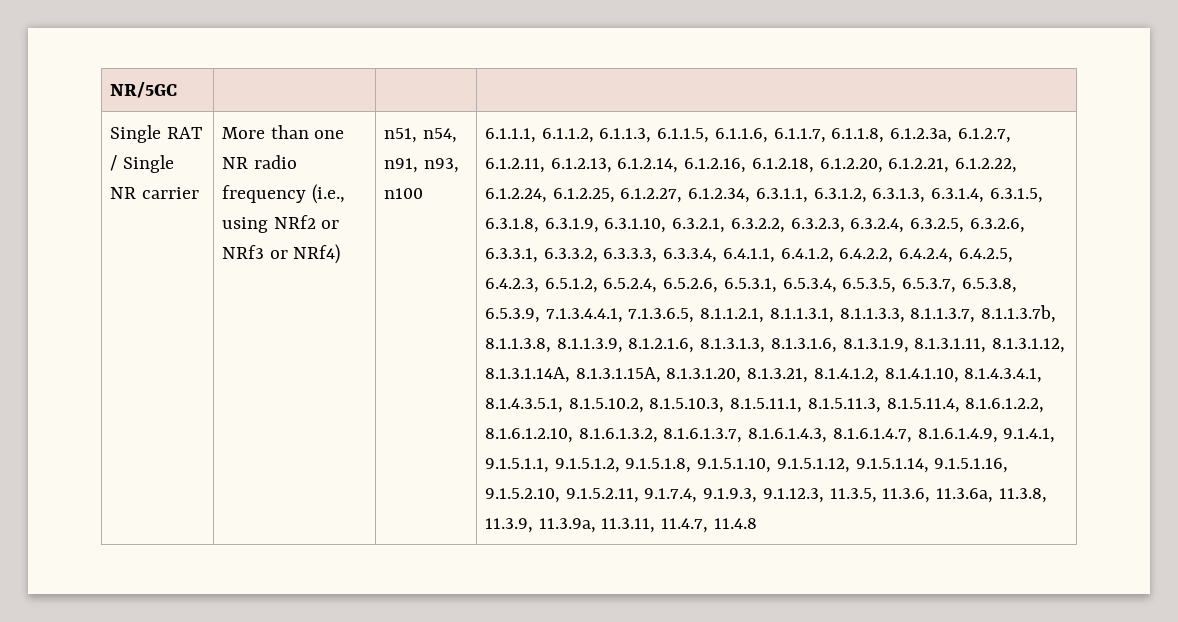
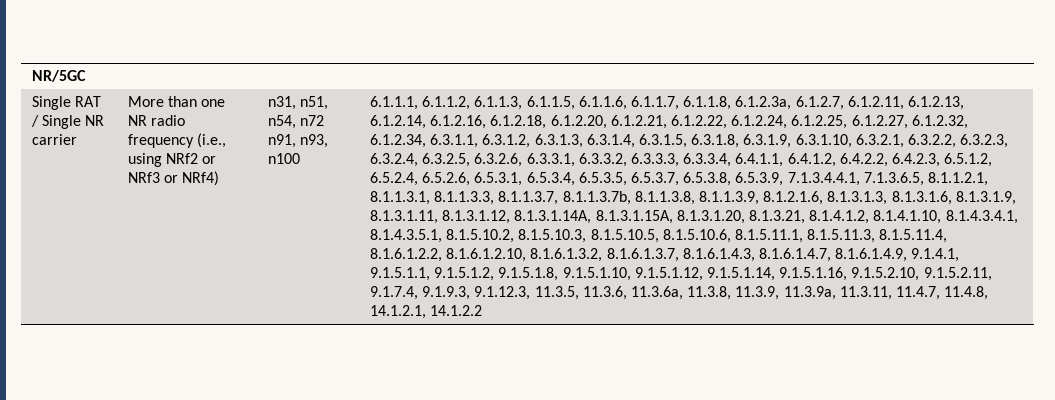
(341, 254) none -> [268,96,297,110] n31,
(457, 135) none -> [300,115,325,126] n72
(683, 195) none -> [911,115,968,129] 6.1.2.32,
[898,248,1013,263] 6.4.2.4, 6.4.2.5, -> (888, 160) none
(725, 405) none -> [590,229,731,243] 8.1.5.10.5, 8.1.5.10.6,
[713,518,757,529] 11.4.8 -> [944,286,989,300] [370,305,483,319] 11.4.8, 14.1.2.1, 14.1.2.2

